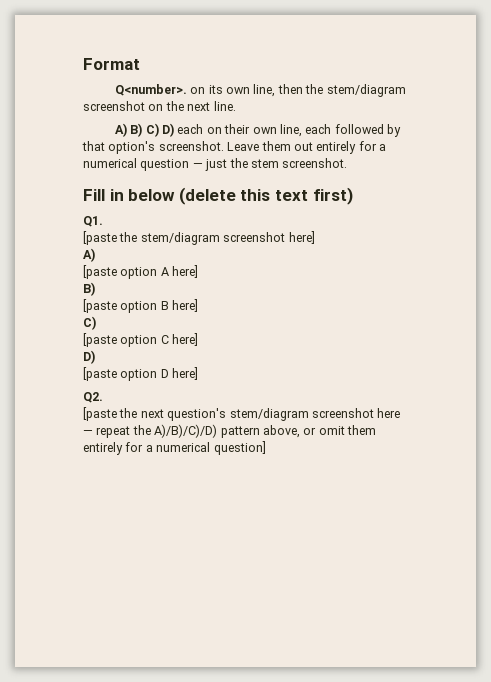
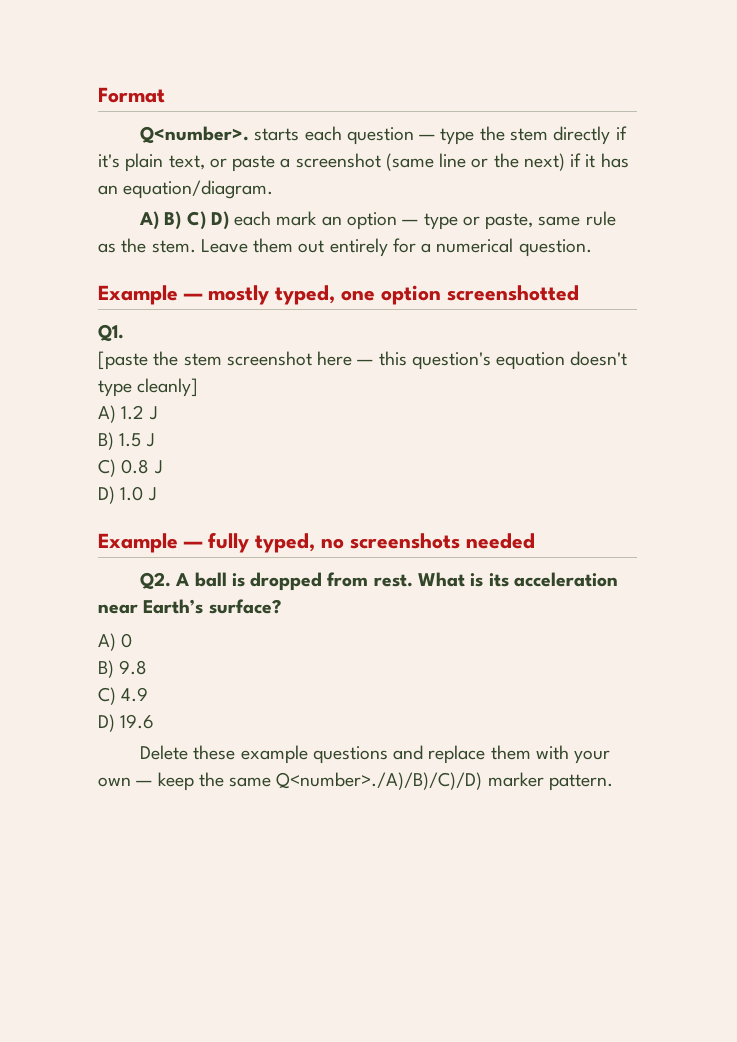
[190,84,406,97] [83,101,236,111] on its own line, then the stem/diagram screenshot on the next line. -> [254,126,627,145] [98,153,629,172] [98,180,274,199] starts each question — type the stem directly if it's plain text, or paste a screenshot (same line or the next) if it has an equation/diagram.
[206,124,402,137] [82,141,224,154] on their own line, each followed by that option's screenshot. -> [276,211,616,230] [98,238,196,253] mark an option — type or paste, same rule as the stem.
[140,158,348,171] [83,187,353,205] [83,216,103,227] [83,231,315,245] [83,248,95,262] [83,265,199,279] [83,282,95,296] [83,299,199,313] [83,316,96,330] [83,333,199,347] [83,350,95,364] [83,367,199,381] [83,392,103,403] [83,407,401,421] [83,424,376,438] [83,441,266,455] question — just the stem screenshot. // Fill in below (delete this text first) // Q1. // [paste the stem/diagram screenshot here] // A) // [paste option A here] // B) // [paste option B here] // C) // [paste option C here] // D) // [paste option D here] // Q2. // [paste the next question's stem/diagram screenshot here — repeat the A)/B)/C)/D) pattern above, or omit them entirely for a numerical question] -> [518,239,592,257] [98,285,579,305] [98,324,124,342] [98,351,628,370] [98,378,199,397] [98,405,158,423] [98,432,155,450] [98,459,163,477] [98,486,157,504] [98,532,535,553] [140,572,618,591] [98,599,281,614] [98,633,133,651] [98,660,148,678] [98,687,149,705] [98,714,155,732] [140,745,611,764] [98,772,613,791] question. // Example — mostly typed, one option screenshotted // Q1. // [paste the stem screenshot here — this question's equation doesn't type cleanly] // A) 1.2 J // B) 1.5 J // C) 0.8 J // D) 1.0 J // Example — fully typed, no screenshots needed // Q2. A ball is dropped from rest. What is its acceleration near Earth’s surface? // A) 0 // B) 9.8 // C) 4.9 // D) 19.6 // Delete these example questions and replace them with your own — keep the same Q<number>./A)/B)/C)/D) marker pattern.

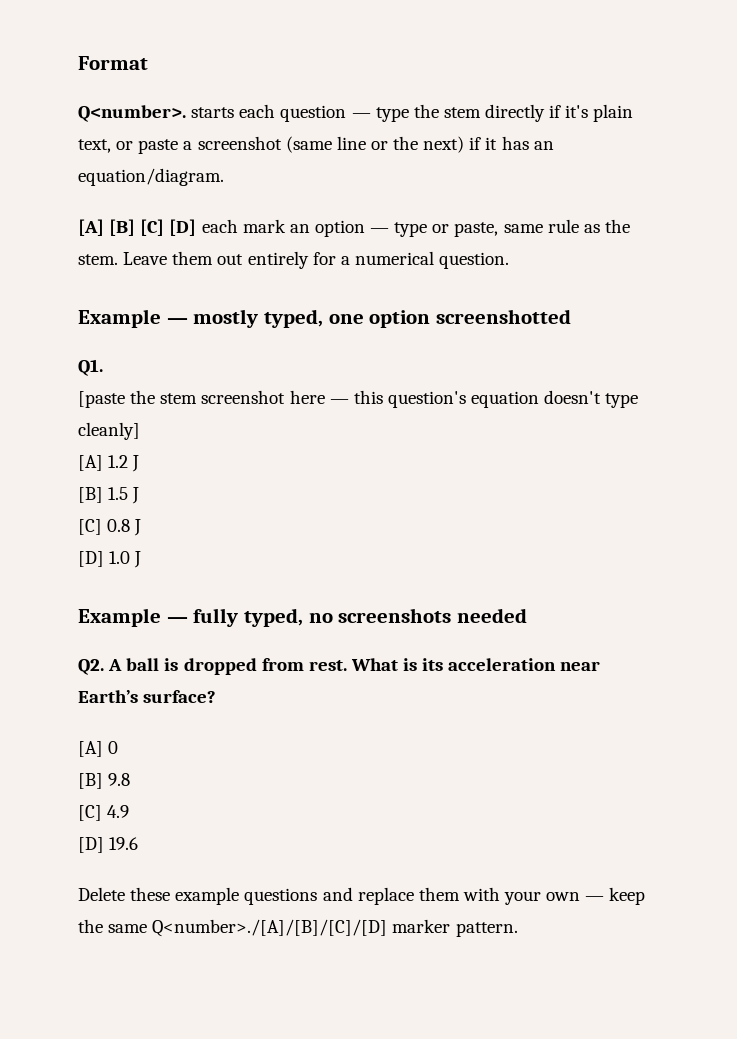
[139,211,229,230] A) B) C) D) -> [78,219,197,236] [A] [B] [C] [D]
[98,405,116,423] A) -> [78,455,103,471] [A]
[98,432,114,450] B) -> [78,487,103,503] [B]
[98,459,116,477] C) -> [78,519,102,535] [C]
[98,486,115,504] D) -> [78,551,104,567] [D]
[98,633,116,651] A) -> [78,741,103,757] [A]
[98,660,114,678] B) -> [78,773,103,789] [B]
[98,687,116,705] C) -> [78,805,102,821] [C]
[98,714,115,732] D) -> [78,837,104,853] [D]
[276,772,483,790] Q<number>./A)/B)/C)/D) -> [152,919,388,937] Q<number>./[A]/[B]/[C]/[D]

